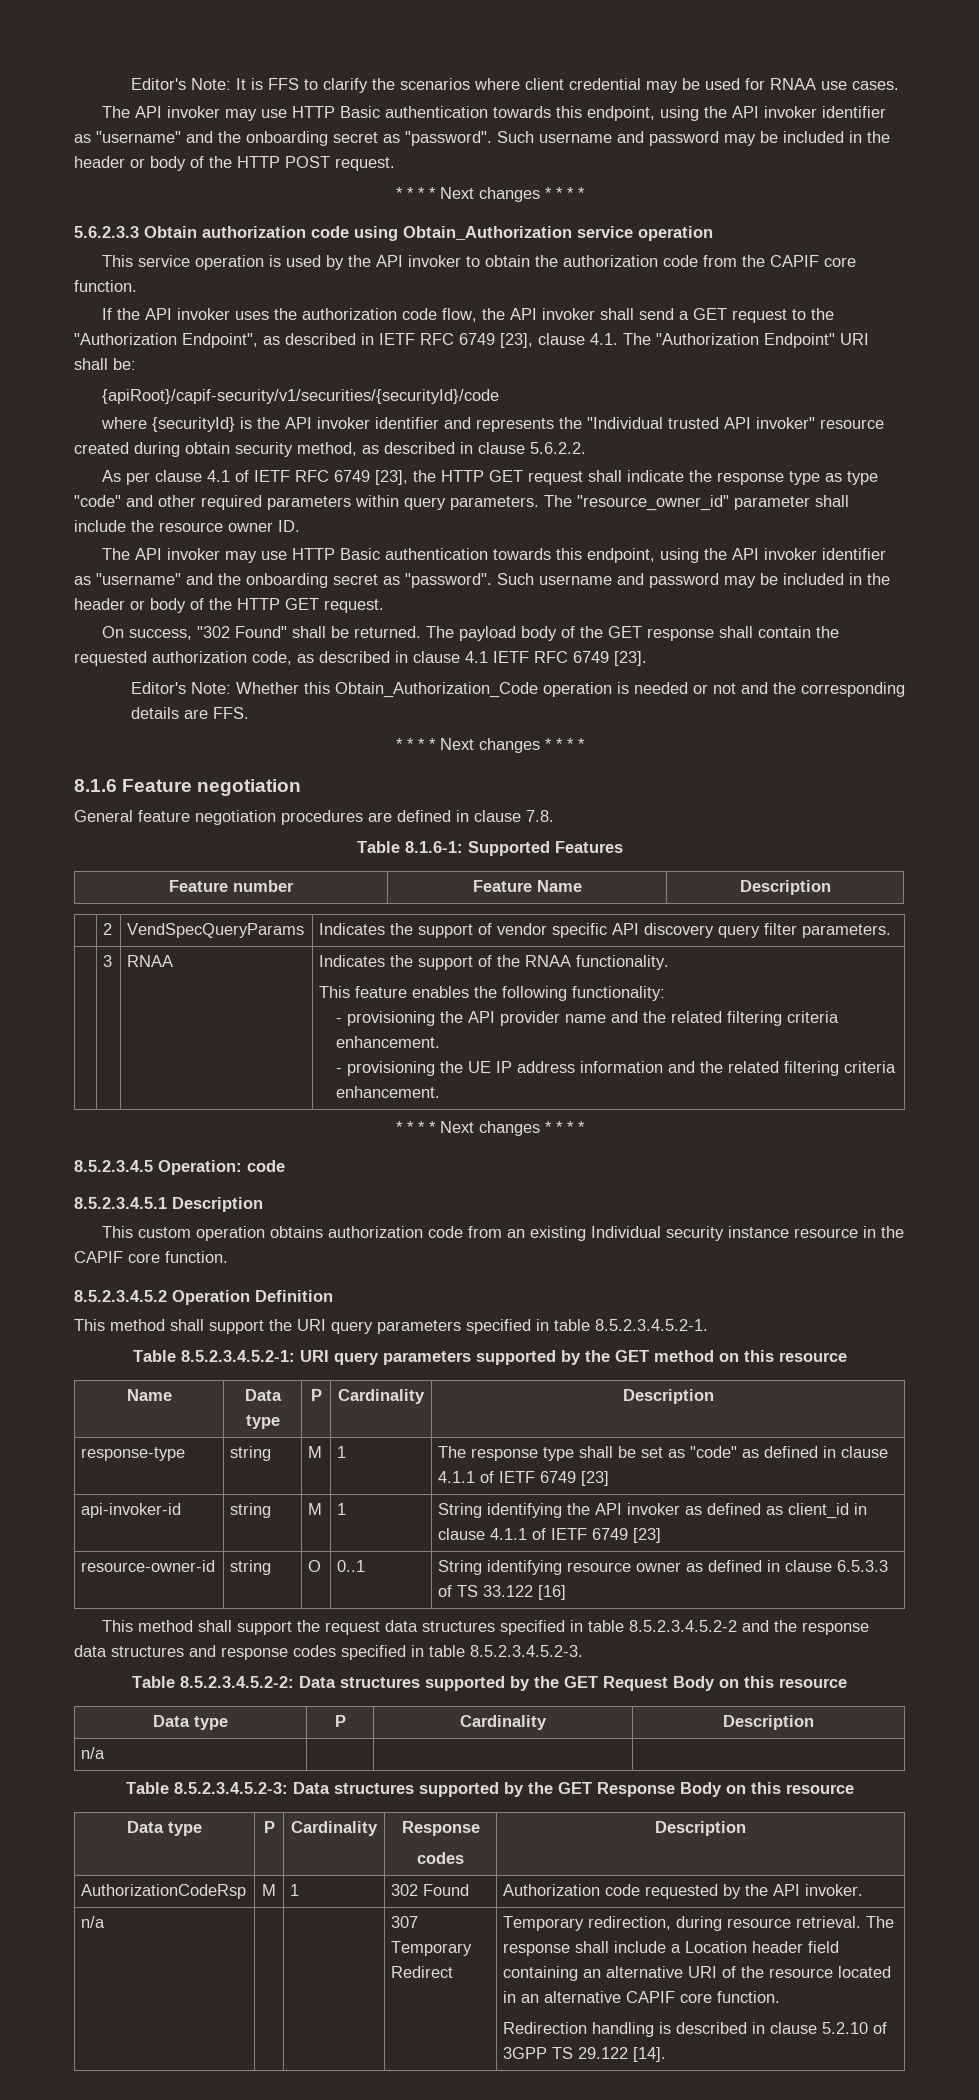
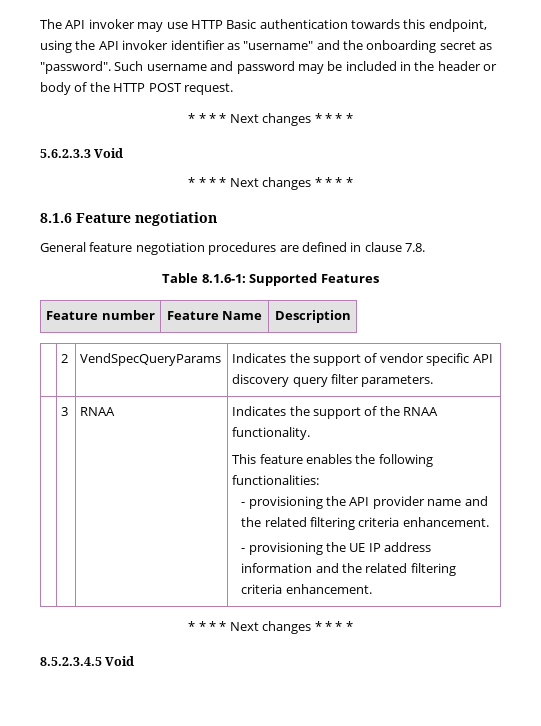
[130,78,899,93] Editor's Note: It is FFS to clarify the scenarios where client credential may be used for RNAA use cases. // -> (40, 24) none
[144,226,713,241] [102,255,857,270] [74,280,137,292] [102,308,835,323] [74,333,869,348] [74,358,136,370] [102,389,500,404] [101,417,885,432] [74,442,586,457] [102,470,879,485] [74,495,849,511] [74,520,300,532] [102,548,887,563] [74,573,890,588] [74,598,384,613] [102,626,840,641] [74,651,647,666] [130,682,905,698] [130,707,249,719] Obtain authorization code using Obtain_Authorization service operation // This service operation is used by the API invoker to obtain the authorization code from the CAPIF core function. // If the API invoker uses the authorization code flow, the API invoker shall send a GET request to the "Authorization Endpoint", as described in IETF RFC 6749 [23], clause 4.1. The "Authorization Endpoint" URI shall be: // {apiRoot}/capif-security/v1/securities/{securityId}/code // where {securityId} is the API invoker identifier and represents the "Individual trusted API invoker" resource created during obtain security method, as described in clause 5.6.2.2. // As per clause 4.1 of IETF RFC 6749 [23], the HTTP GET request shall indicate the response type as type "code" and other required parameters within query parameters. The "resource_owner_id" parameter shall include the resource owner ID. // The API invoker may use HTTP Basic authentication towards this endpoint, using the API invoker identifier as "username" and the onboarding secret as "password". Such username and password may be included in the header or body of the HTTP GET request. // On success, "302 Found" shall be returned. The payload body of the GET response shall contain the requested authorization code, as described in clause 4.1 IETF RFC 6749 [23]. // Editor's Note: Whether this Obtain_Authorization_Code operation is needed or not and the corresponding details are FFS. -> [94,148,124,158] Void
[572,986,666,1001] functionality: -> [232,475,320,485] functionalities:
[158,1160,285,1175] [74,1197,263,1212] [102,1226,905,1241] [74,1251,228,1263] [74,1290,333,1305] [74,1319,708,1334] [132,1350,847,1365] [126,1389,172,1401] [244,1389,282,1401] [245,1415,280,1429] [310,1389,322,1401] [338,1389,425,1404] [622,1389,714,1404] [81,1447,186,1461] [230,1446,272,1461] [308,1446,323,1458] [337,1446,347,1458] [438,1446,889,1461] [438,1471,610,1486] [81,1503,182,1518] [230,1503,272,1518] [308,1503,323,1515] [337,1503,347,1515] [438,1503,868,1519] [438,1528,662,1543] [81,1560,216,1572] [230,1560,272,1575] [308,1560,322,1572] [337,1560,366,1572] [438,1560,889,1575] [438,1585,567,1600] [102,1620,870,1635] [74,1645,583,1660] [132,1676,847,1691] [153,1715,228,1730] [334,1715,346,1727] [460,1715,547,1730] [723,1715,814,1730] [81,1747,106,1759] [125,1782,854,1797] [127,1821,202,1836] [263,1821,275,1833] [291,1821,378,1836] [401,1821,480,1836] [417,1852,464,1864] [655,1821,746,1836] [81,1884,247,1899] [262,1884,276,1896] [290,1884,300,1896] [391,1884,470,1896] [503,1884,864,1899] [81,1916,106,1928] [391,1916,419,1928] [391,1941,473,1956] [391,1966,454,1978] [503,1916,895,1931] [503,1941,840,1956] [503,1966,892,1981] [503,1991,781,2003] [503,2022,888,2037] [503,2047,667,2062] Operation: code // 8.5.2.3.4.5.1 Description // This custom operation obtains authorization code from an existing Individual security instance resource in the CAPIF core function. // 8.5.2.3.4.5.2 Operation Definition // This method shall support the URI query parameters specified in table 8.5.2.3.4.5.2-1. // Table 8.5.2.3.4.5.2-1: URI query parameters supported by the GET method on this resource // Name | Data type | P | Cardinality | Description // response-type | string | M | 1 | The response type shall be set as "code" as defined in clause 4.1.1 of IETF 6749 [23] // api-invoker-id | string | M | 1 | String identifying the API invoker as defined as client_id in clause 4.1.1 of IETF 6749 [23] // resource-owner-id | string | O | 0..1 | String identifying resource owner as defined in clause 6.5.3.3 of TS 33.122 [16] // This method shall support the request data structures specified in table 8.5.2.3.4.5.2-2 and the response data structures and response codes specified in table 8.5.2.3.4.5.2-3. // Table 8.5.2.3.4.5.2-2: Data structures supported by the GET Request Body on this resource // Data type | P | Cardinality | Description // n/a | | | // Table 8.5.2.3.4.5.2-3: Data structures supported by the GET Response Body on this resource // Data type | P | Cardinality | Response // codes | Description // AuthorizationCodeRsp | M | 1 | 302 Found | Authorization code requested by the API invoker. // n/a | | | 307 Temporary Redirect | Temporary redirection, during resource retrieval. The response shall include a Location header field containing an alternative URI of the resource located in an alternative CAPIF core function. // Redirection handling is described in clause 5.2.10 of 3GPP TS 29.122 [14]. -> [105,656,135,666] Void

